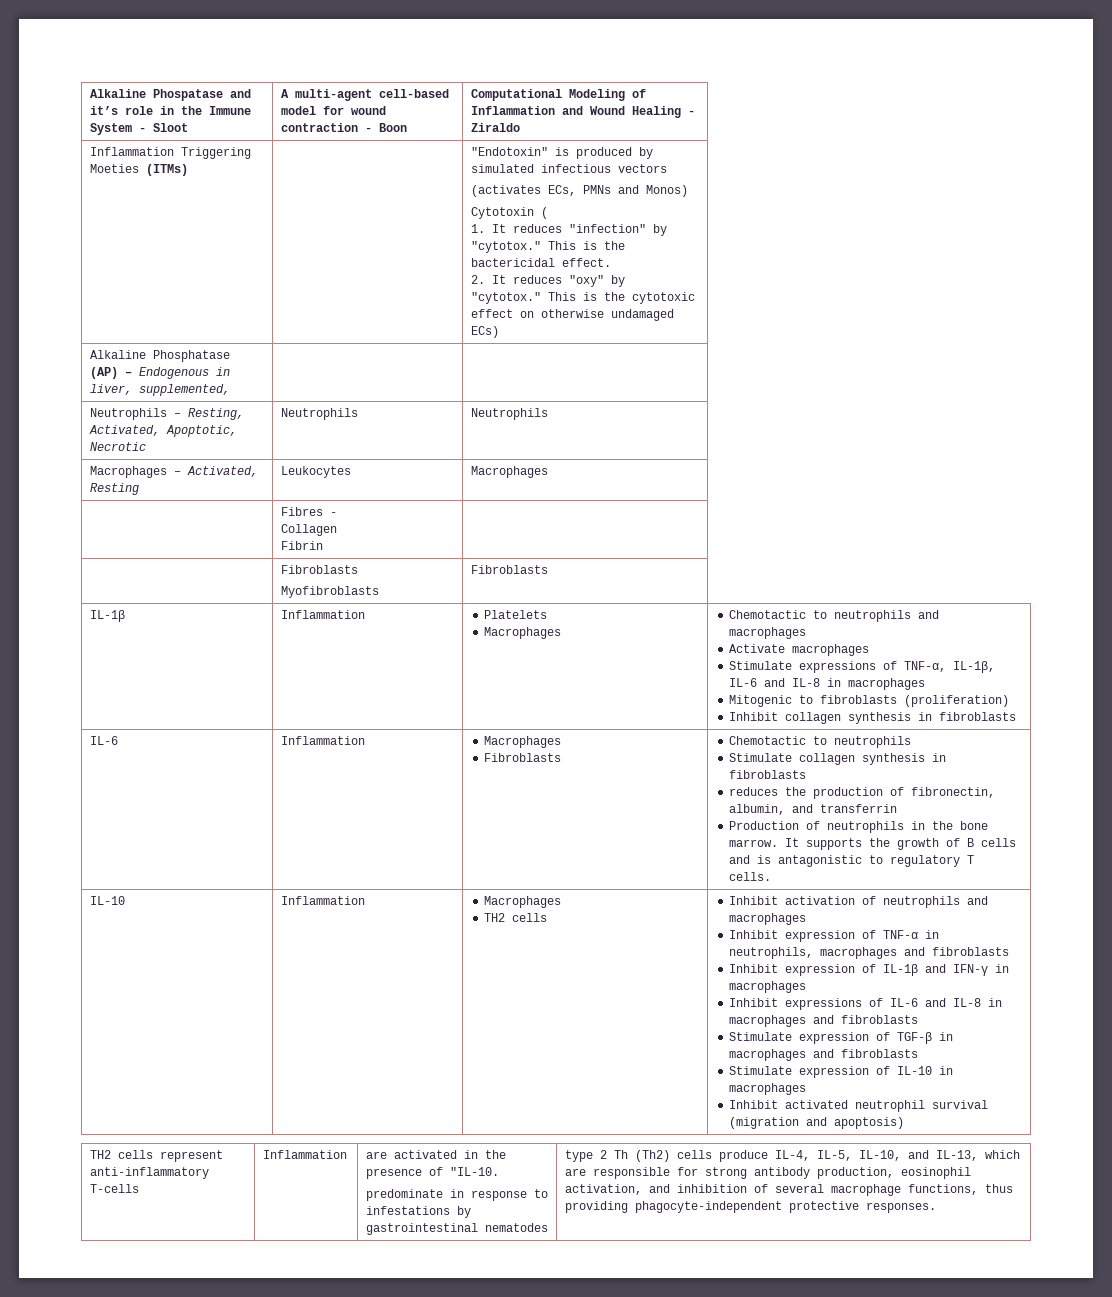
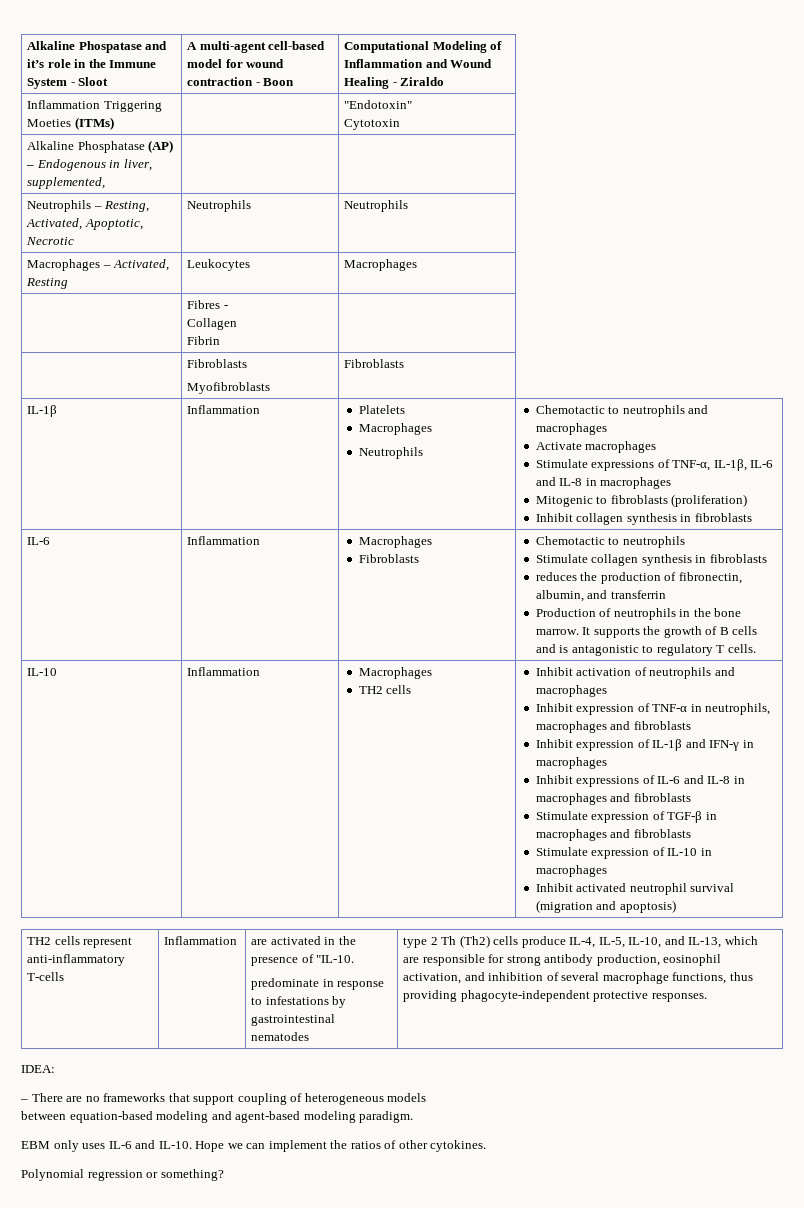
[554,147,653,159] [470,164,667,173] [470,185,688,197] [470,207,548,219] [470,224,667,236] [470,241,625,253] [470,258,611,267] [470,275,625,287] [470,292,695,304] [470,309,674,321] [470,326,499,338] is produced by simulated infectious vectors // (activates ECs, PMNs and Monos) // Cytotoxin ( // 1. It reduces "infection" by "cytotox." This is the bactericidal effect. // 2. It reduces "oxy" by "cytotox." This is the cytotoxic effect on otherwise undamaged ECs) -> [344,119,401,130] // Cytotoxin
(561, 633) none -> [358,447,423,459] // Neutrophils
(936, 1207) none -> [21,1065,55,1073] [20,1093,427,1105] [21,1111,414,1123] [21,1140,487,1152] [21,1169,224,1181] // IDEA: // – There are no frameworks that support coupling of heterogeneous models // between equation-based modeling and agent-based modeling paradigm. // EBM only uses IL-6 and IL-10. Hope we can implement the ratios of other cytokines. // Polynomial regression or something?

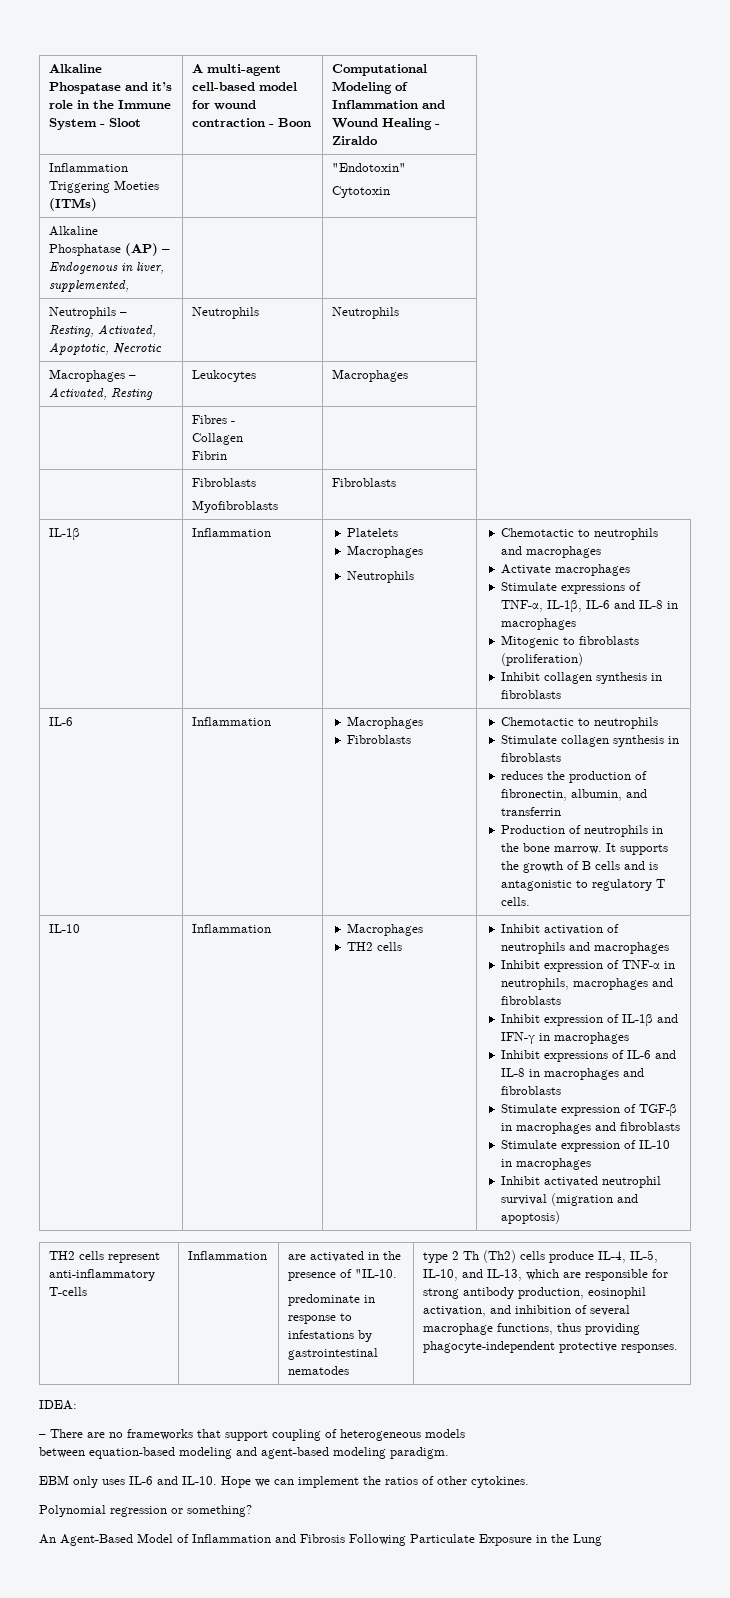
(224, 1175) none -> [39,1533,602,1546] // An Agent-Based Model of Inflammation and Fibrosis Following Particulate Exposure in the Lung

